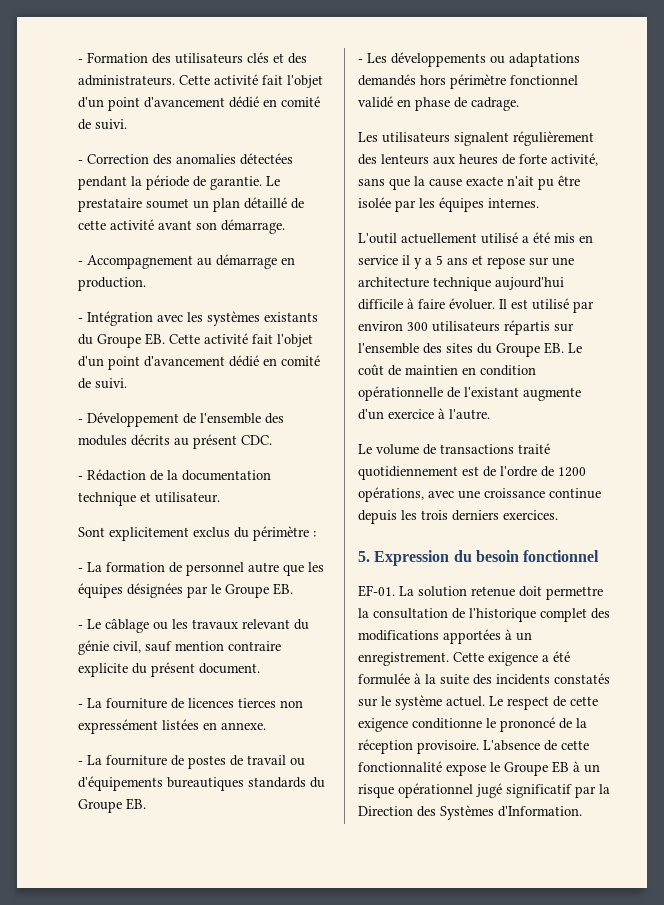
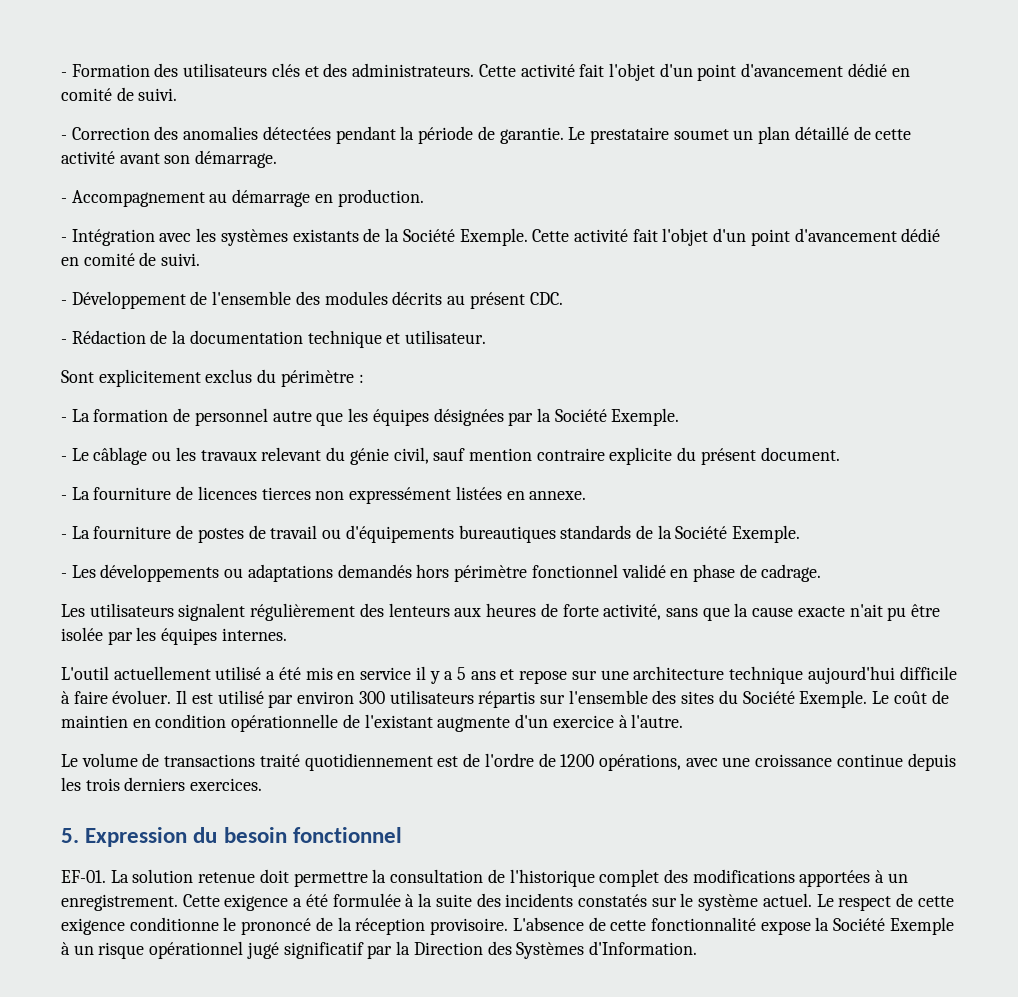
[78,333,165,348] du Groupe EB. -> [363,228,528,246] de la Société Exemple.
[211,583,293,598] le Groupe EB. -> [536,408,680,426] la Société Exemple.
[310,777,325,788] [78,798,146,813] du Groupe EB. -> [635,525,801,543] de la Société Exemple.
[496,342,564,357] Groupe EB. -> [742,690,868,708] Société Exemple.
[490,761,569,776] le Groupe EB -> [815,917,954,935] la Société Exemple

